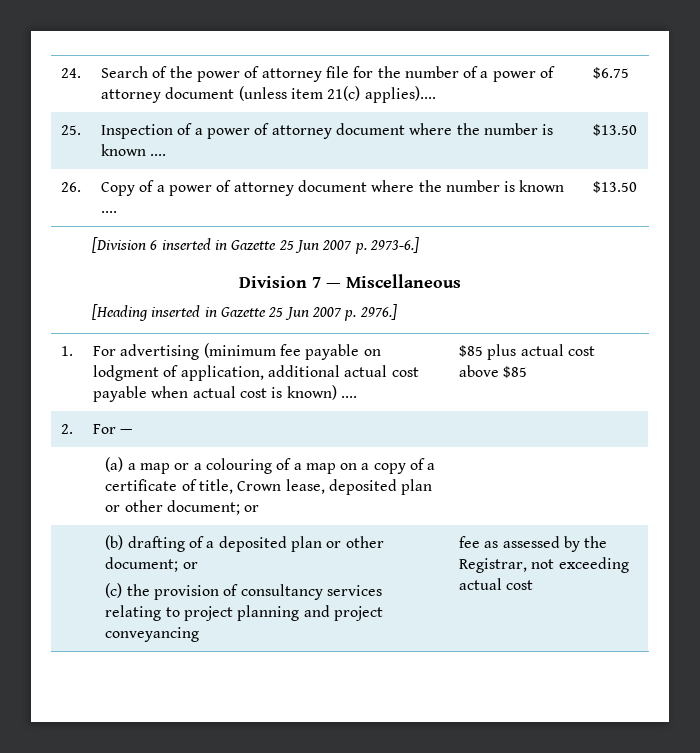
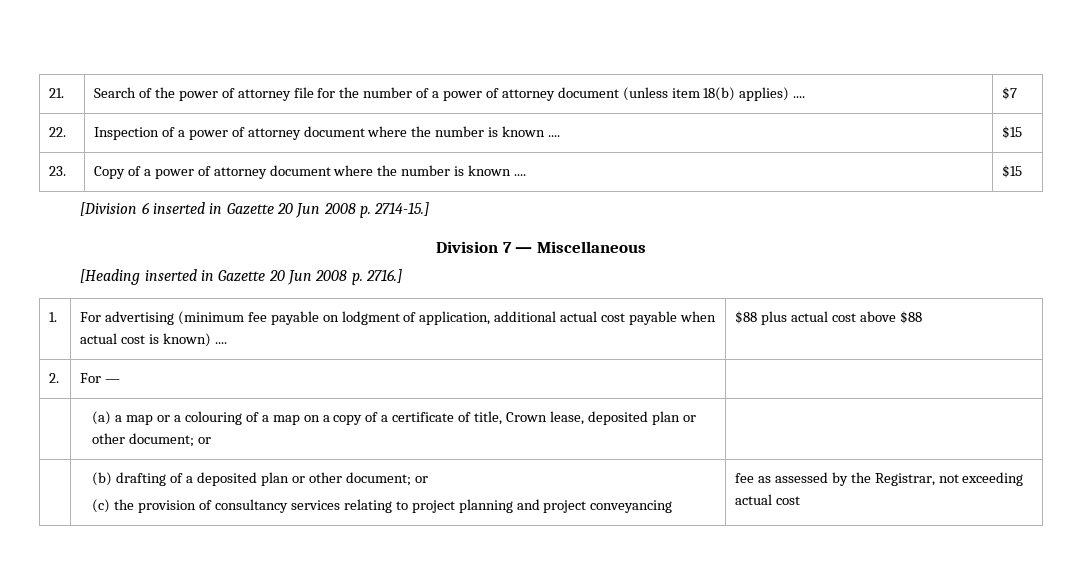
[60,68,81,78] 24. -> [49,88,65,98] 21.
[327,86,436,103] [592,67,629,79] [60,125,81,135] 21(c) applies).... | $6.75 // 25. -> [703,87,806,101] [1002,87,1018,100] [49,127,67,137] 18(b) applies) .... | $7 // 22.
[592,124,637,136] [60,182,81,192] $13.50 // 26. -> [1002,126,1023,139] [49,166,67,176] $15 // 23.
[592,181,637,193] $13.50 -> [1002,165,1023,178] $15
[278,237,419,254] 25 Jun 2007 p. 2973-6.] -> [276,202,430,218] 20 Jun 2008 p. 2714-15.]
[268,304,397,321] 25 Jun 2007 p. 2976.] -> [268,269,402,285] 20 Jun 2008 p. 2716.]
[458,345,483,357] $85 -> [735,311,758,324] $88
[503,366,528,378] $85 -> [899,311,922,324] $88

